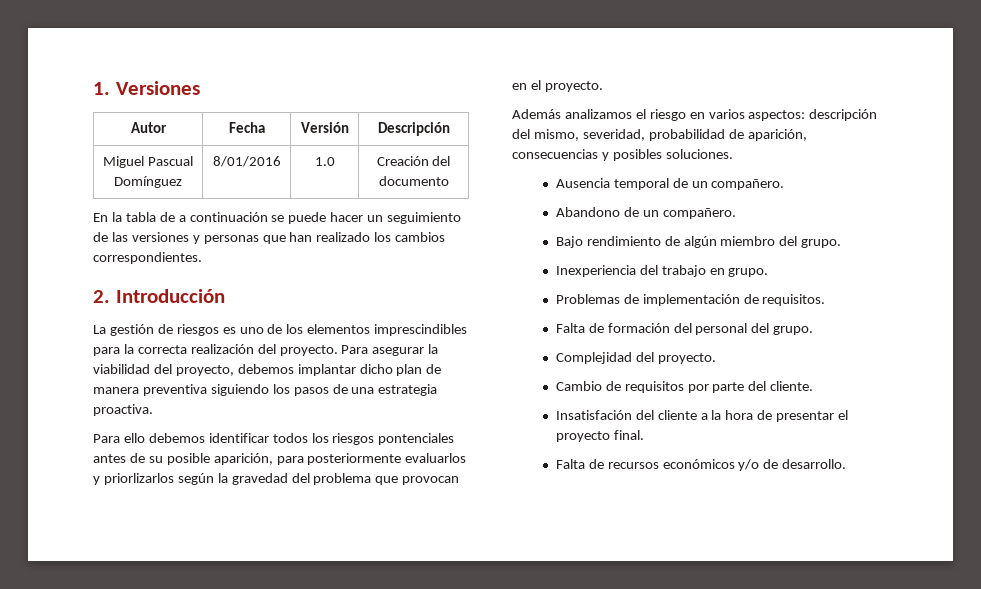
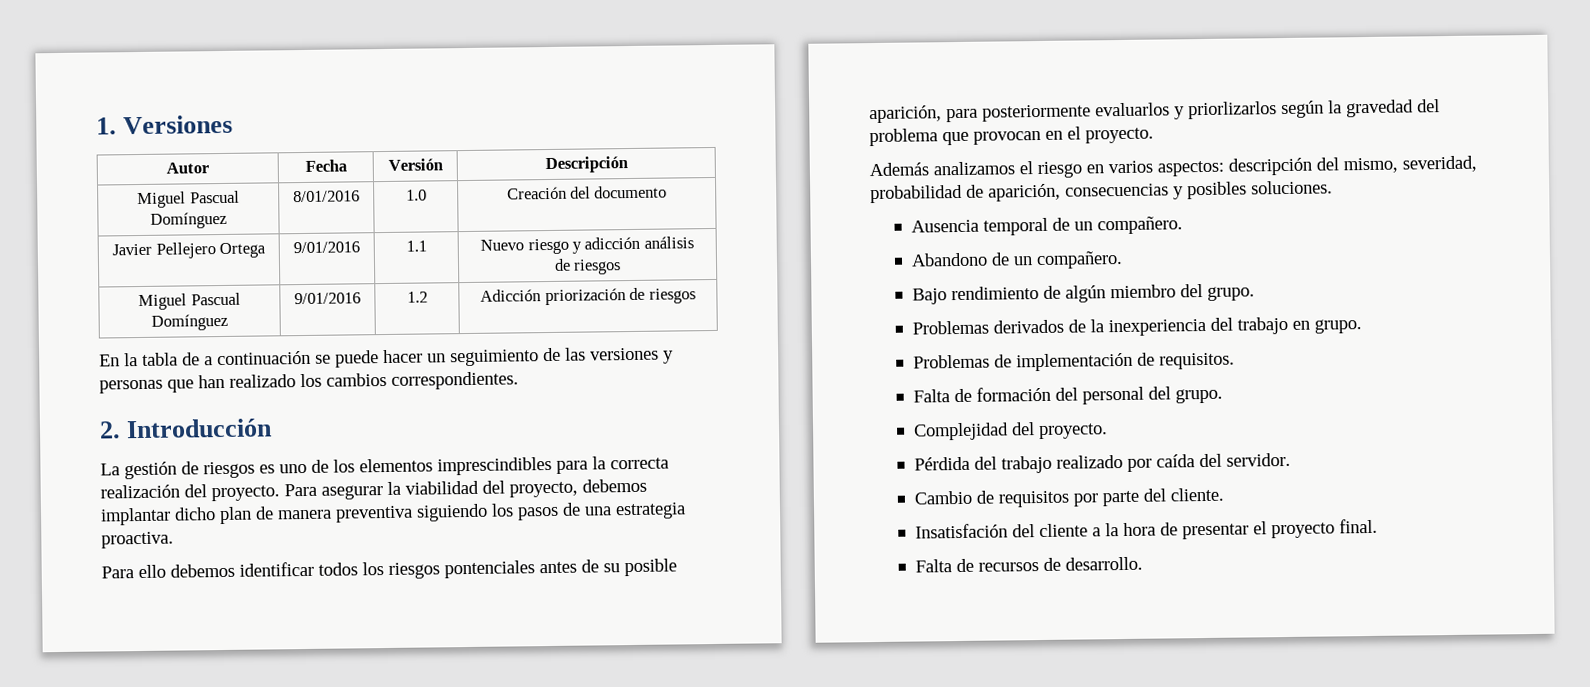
(449, 181) none -> [112,242,266,259] [293,241,360,254] [405,240,427,252] [480,236,694,255] [553,258,622,275] [138,292,241,311] [151,313,228,331] [294,292,361,305] [406,291,428,303] [480,287,696,306] // Javier Pellejero Ortega | 9/01/2016 | 1.1 | Nuevo riesgo y adicción análisis de riesgos // Miguel Pascual Domínguez | 9/01/2016 | 1.2 | Adicción priorización de riesgos
[555,265,636,277] Inexperiencia -> [912,318,1207,337] Problemas derivados de la inexperiencia
(716, 358) none -> [914,452,1292,474] // Pérdida del trabajo realizado por caída del servidor.
[662,459,760,471] económicos y/o -> (1040, 567) none

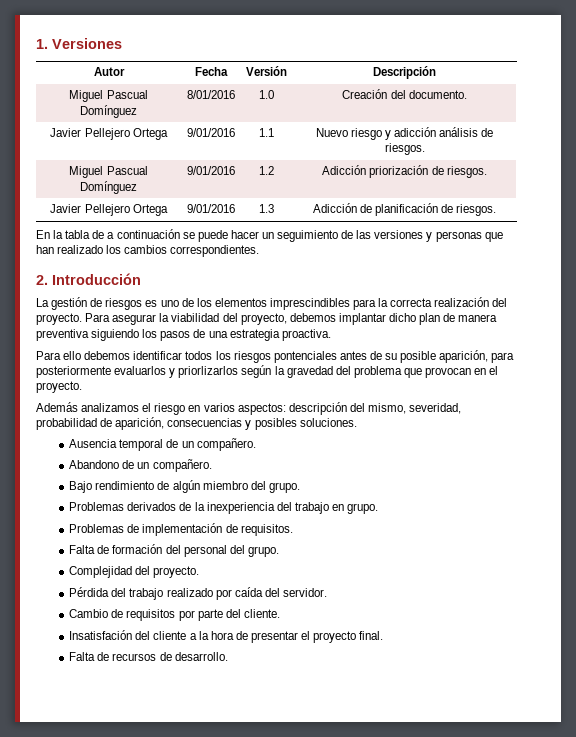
[594,185,668,199] documento -> [408,90,467,99] documento.
[573,259,622,275] riesgos -> [384,143,425,155] riesgos.
[648,288,696,304] riesgos -> [446,166,487,178] [50,204,168,216] [186,204,235,213] [259,204,274,213] [312,203,497,216] riesgos. // Javier Pellejero Ortega | 9/01/2016 | 1.3 | Adicción de planificación de riesgos.

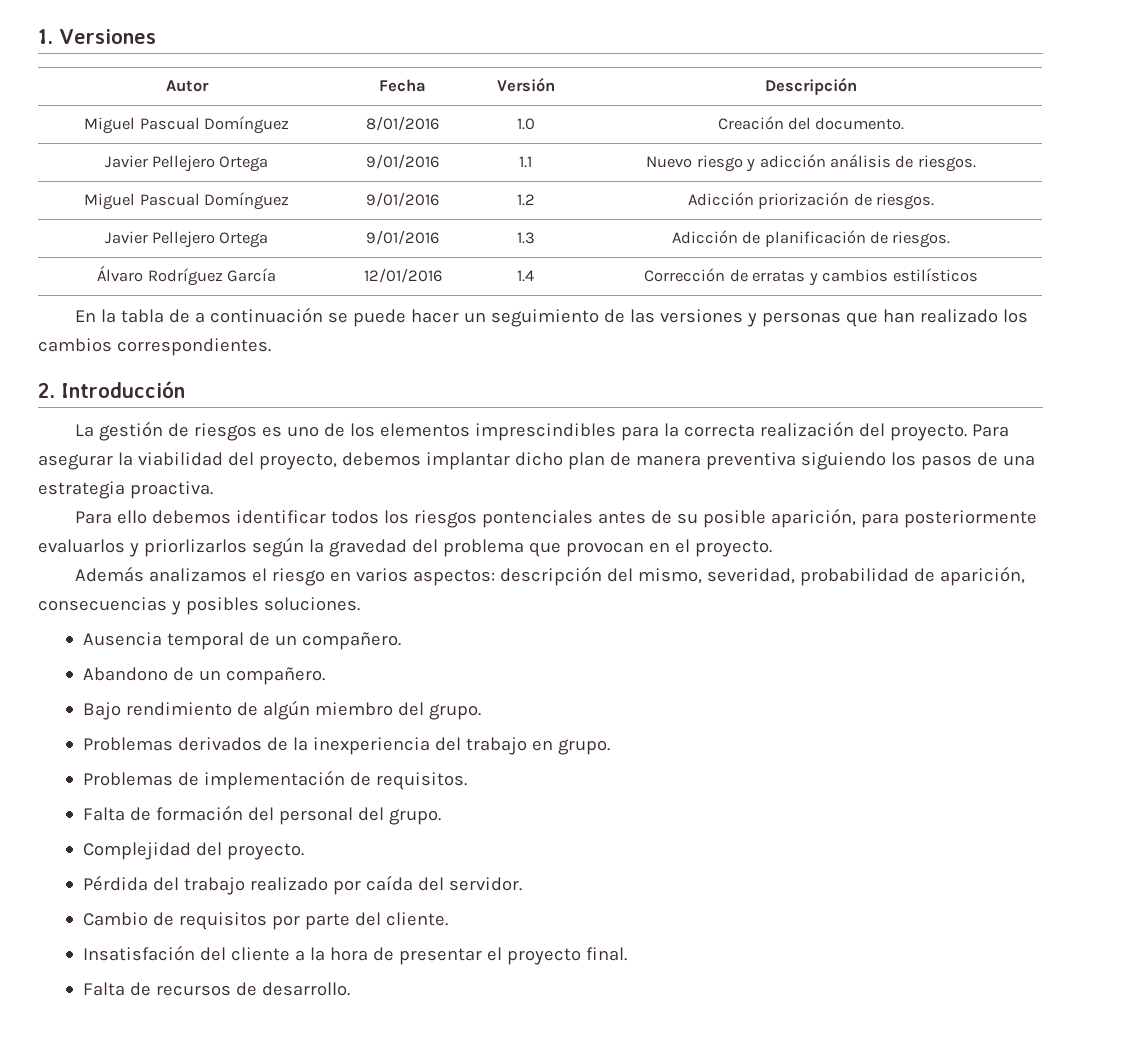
(497, 210) none -> [97,265,276,286] [363,268,442,283] [517,270,534,282] [644,268,978,286] // Álvaro Rodríguez García | 12/01/2016 | 1.4 | Corrección de erratas y cambios estilísticos

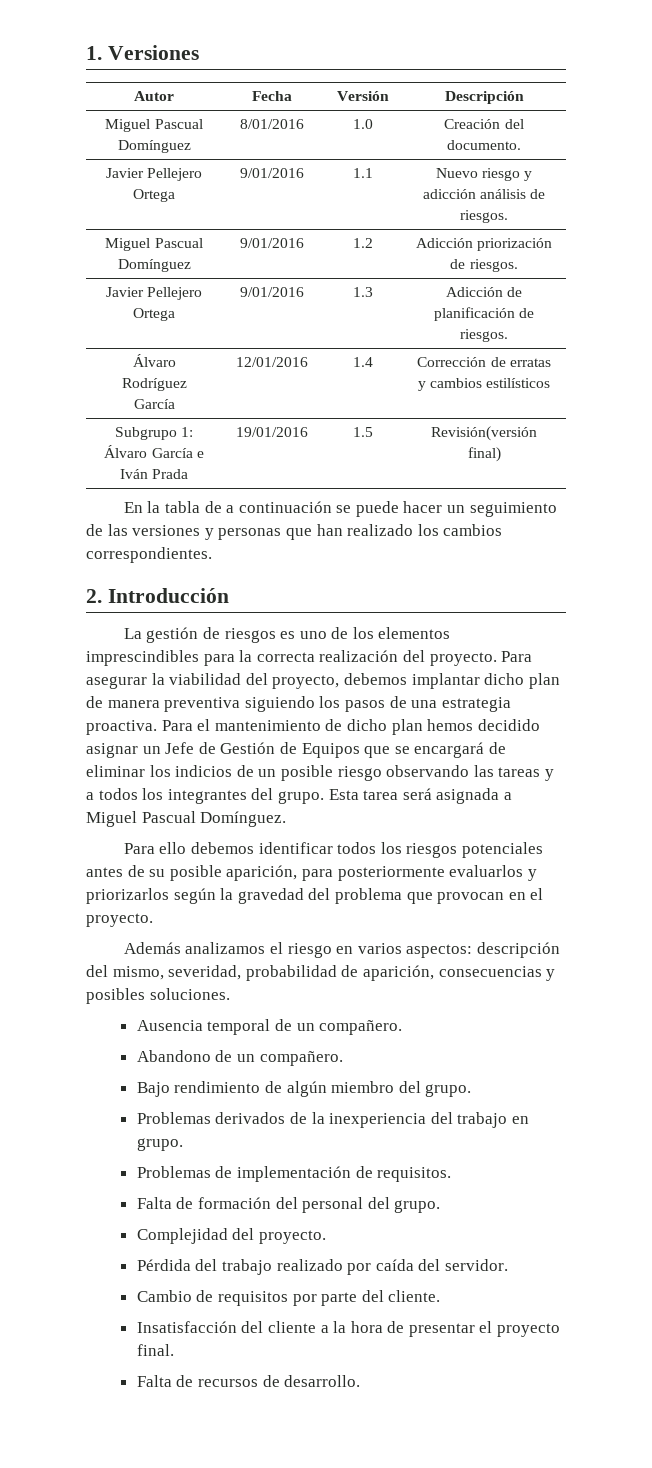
(978, 275) none -> [114,427,194,440] [104,445,204,458] [119,469,189,479] [236,427,308,437] [352,427,373,437] [431,426,537,441] [467,447,501,462] // Subgrupo 1: Álvaro García e Iván Prada | 19/01/2016 | 1.5 | Revisión(versión final)
(213, 490) none -> [161,719,540,735] [86,742,506,758] [86,765,554,781] [86,788,512,804] [86,811,287,827] Para el mantenimiento de dicho plan hemos decidido asignar un Jefe de Gestión de Equipos que se encargará de eliminar los indicios de un posible riesgo observando las tareas y a todos los integrantes del grupo. Esta tarea será asignada a Miguel Pascual Domínguez.
[481,510,593,528] pontenciales -> [461,842,543,858] potenciales
[143,539,247,557] priorlizarlos -> [86,888,169,904] priorizarlos
[83,945,196,961] Insatisfación -> [136,1321,237,1333] Insatisfacción

